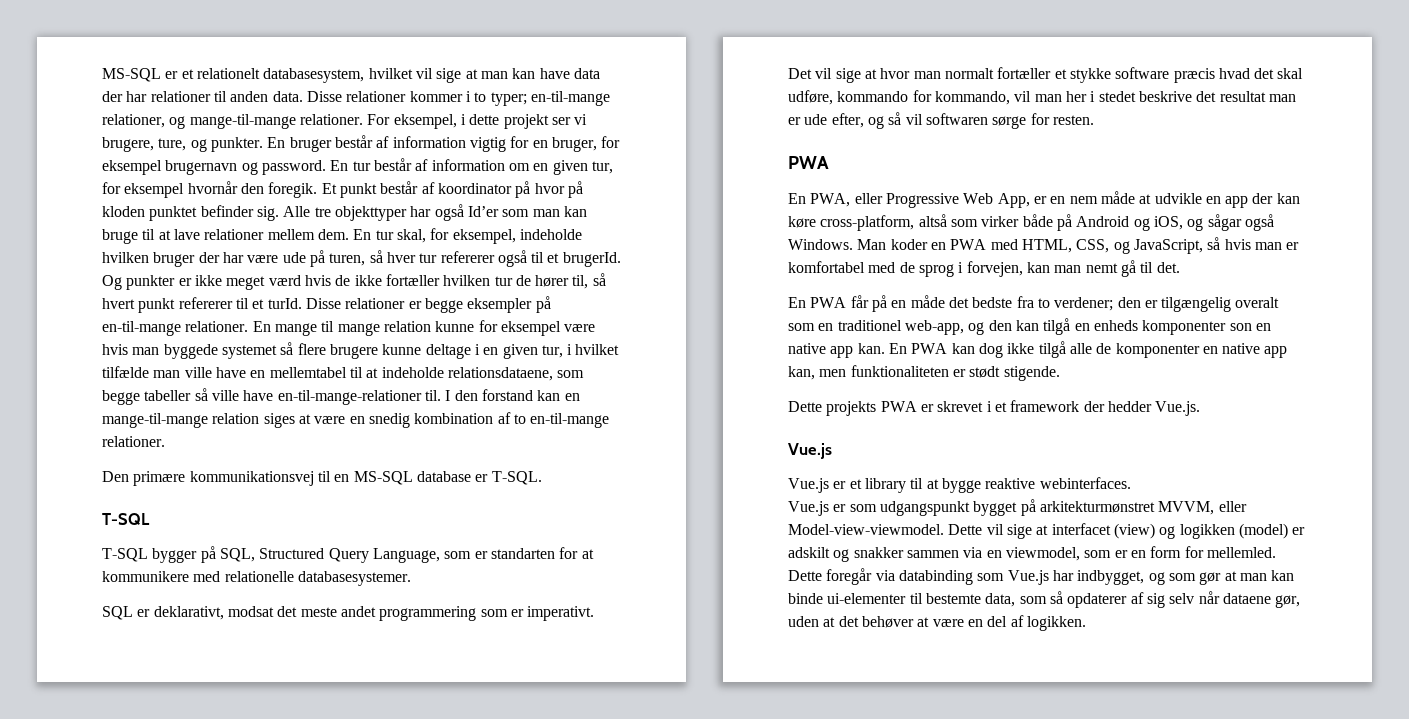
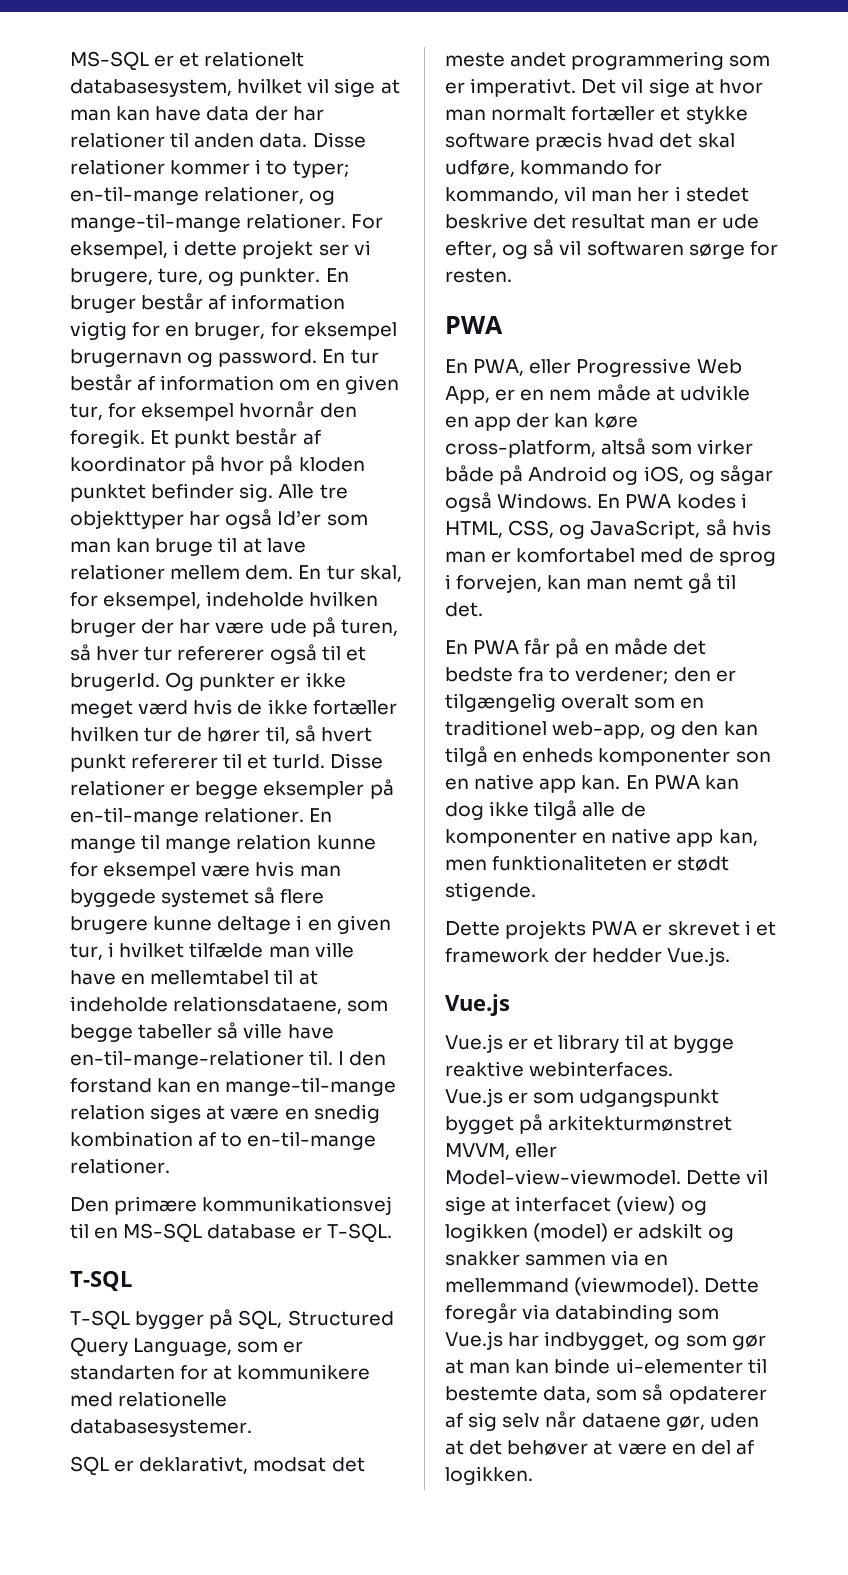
[857,239,1018,250] Man koder en PWA med -> [597,493,747,509] En PWA kodes i
[1005,546,1276,561] viewmodel, som er en form for mellemled. -> [445,1277,700,1296] mellemmand (viewmodel).

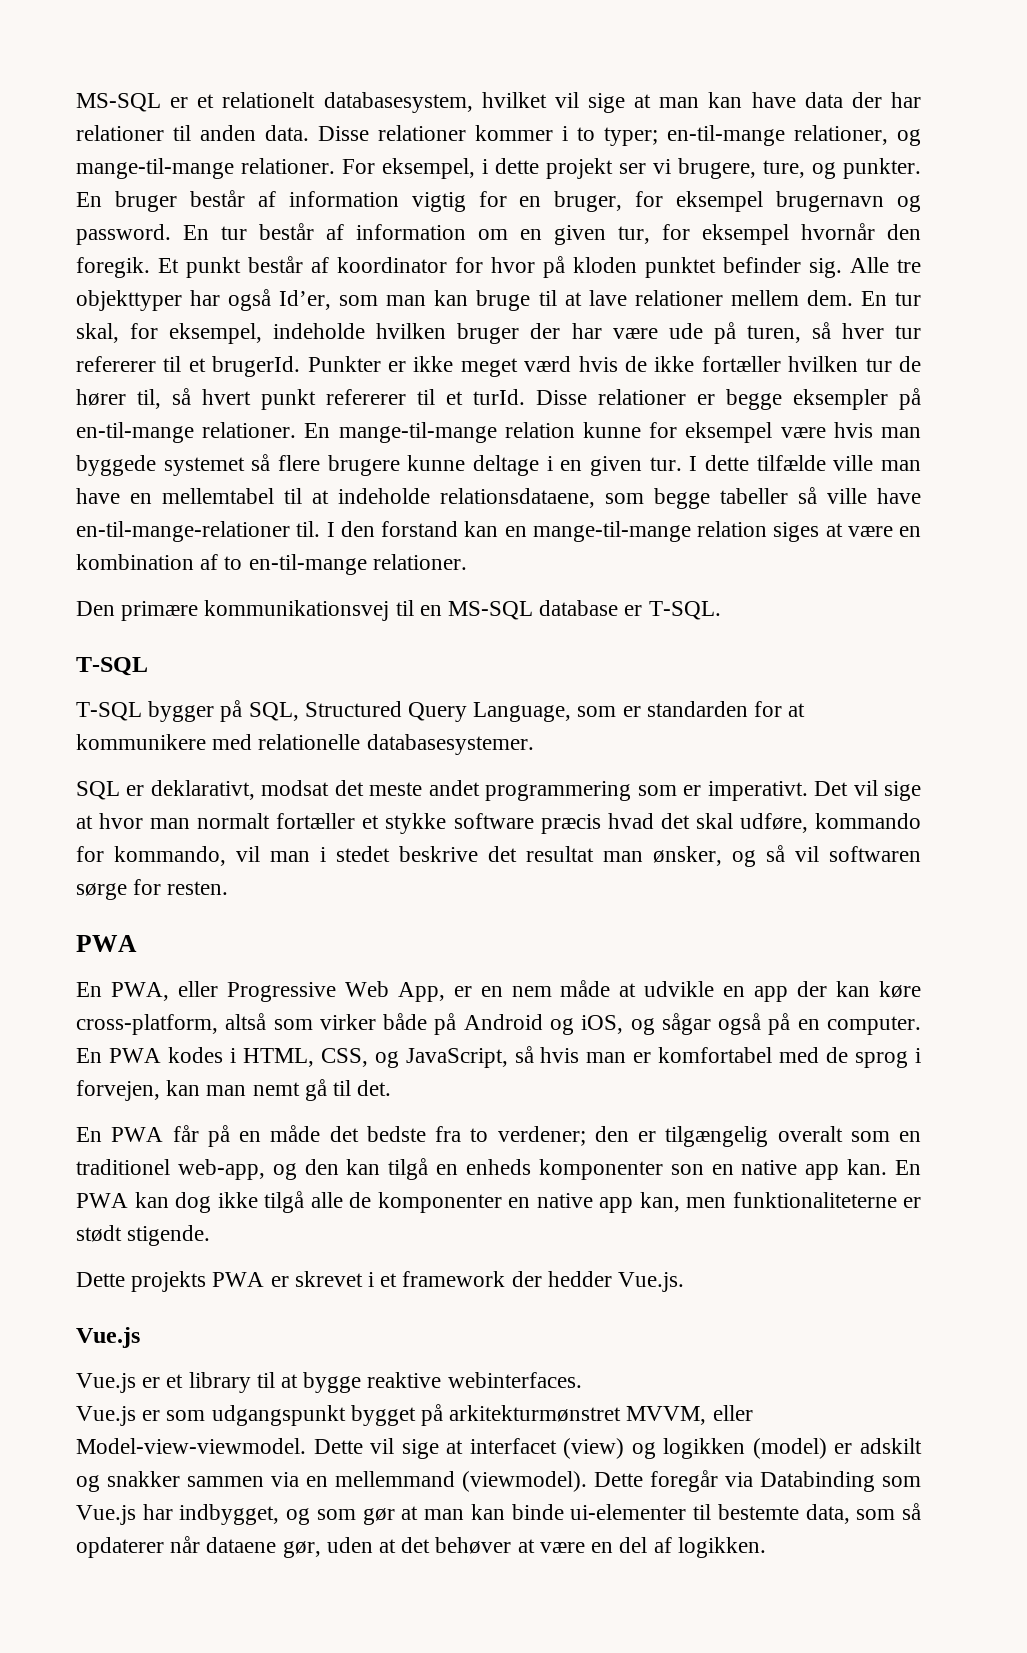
[191,455,216,475] på -> [455,257,483,273] for
[277,510,322,526] Id’er -> [279,290,332,310] Id’er,
[269,644,317,664] også -> (156, 364) none
[165,672,276,691] Og punkter -> [307,356,381,372] Punkter
[70,834,232,853] mange til mange -> [338,422,497,443] mange-til-mange
[70,942,354,960] tur, i hvilket tilfælde man ville -> [649,455,921,471] tur. I dette tilfælde ville man
[313,1104,380,1123] snedig -> (921, 531) none
[70,1365,175,1380] standarten -> [646,701,748,717] standarden
[637,187,670,202] her -> (310, 856) none
[696,214,759,229] [445,241,497,258] er ude efter, -> [653,846,722,866] ønsker,
[497,493,593,509] Windows. -> [768,1013,922,1035] på en computer.
[492,855,648,871] funktionaliteten -> [732,1192,897,1208] funktionaliteterne
[555,1304,674,1323] databinding -> [760,1471,875,1492] Databinding
[445,1412,541,1431] af sig selv -> (164, 1547) none

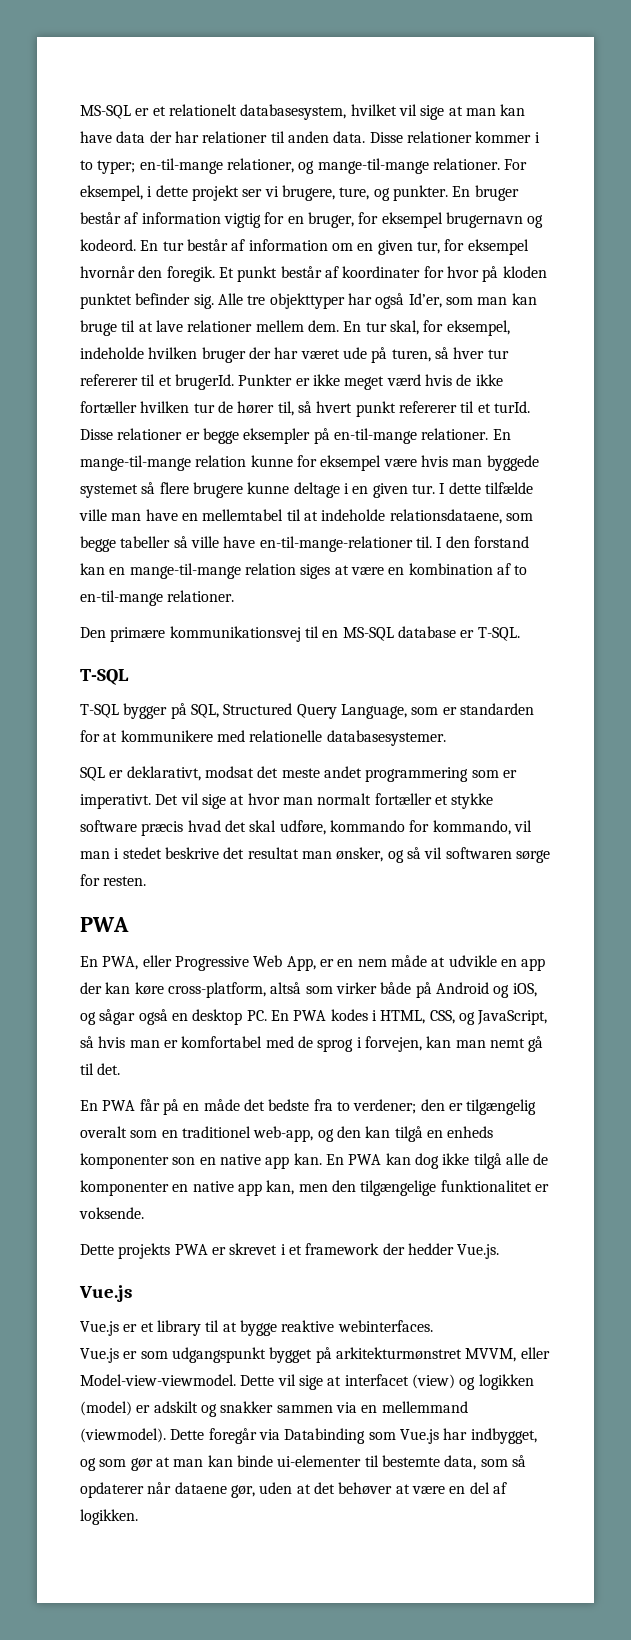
[76,224,171,245] password. -> [80,239,136,251] kodeord.
[337,257,447,273] koordinator -> [342,266,421,278] koordinater
[612,328,658,339] være -> [300,349,340,359] været
[768,1013,922,1035] på en computer. -> [171,1009,267,1025] en desktop PC.
[732,1192,921,1208] [76,1225,211,1246] funktionaliteterne er stødt stigende. -> [331,1180,549,1196] [79,1207,144,1219] den tilgængelige funktionalitet er voksende.

